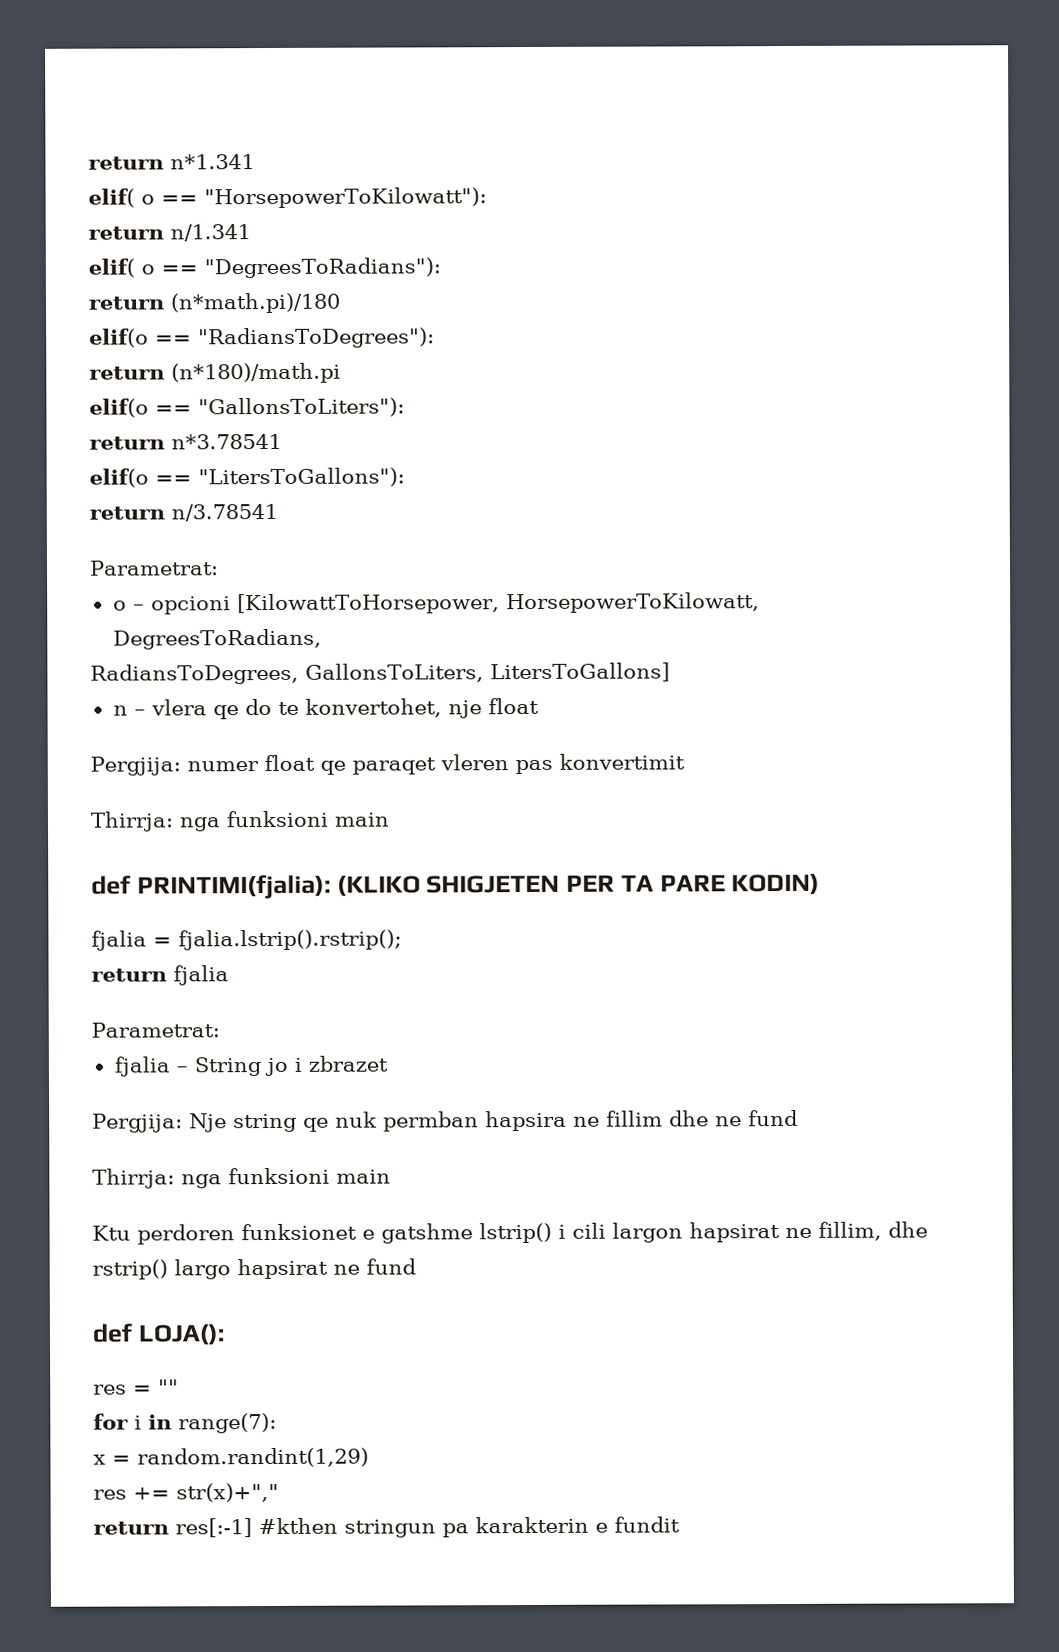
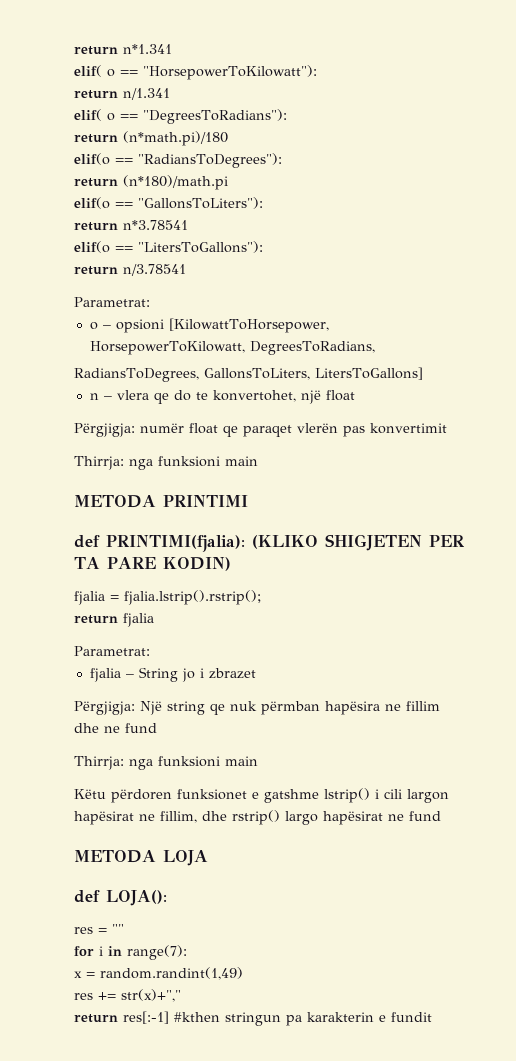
[150,596,231,615] opcioni -> [115,319,164,333] opsioni
[447,700,482,719] nje -> [300,390,321,404] një
[90,756,259,776] Pergjija: numer -> [74,423,184,437] Përgjigja: numër
[439,754,509,771] vleren -> [297,423,338,433] vlerën
(390, 819) none -> [74,495,248,508] // METODA PRINTIMI
[92,1113,227,1133] Pergjija: Nje -> [74,701,162,715] Përgjigja: Një
[382,1110,567,1132] permban hapsira -> [261,701,380,715] përmban hapësira
[92,1224,235,1245] Ktu perdoren -> [74,789,172,803] Këtu përdoren
[689,1222,780,1243] hapsirat -> [74,811,134,825] hapësirat
[237,1258,416,1280] hapsirat ne fund -> [323,811,441,825] [74,850,208,866] hapësirat ne fund // METODA LOJA
[137,1447,369,1468] random.randint(1,29) -> [100,967,243,980] random.randint(1,49)

